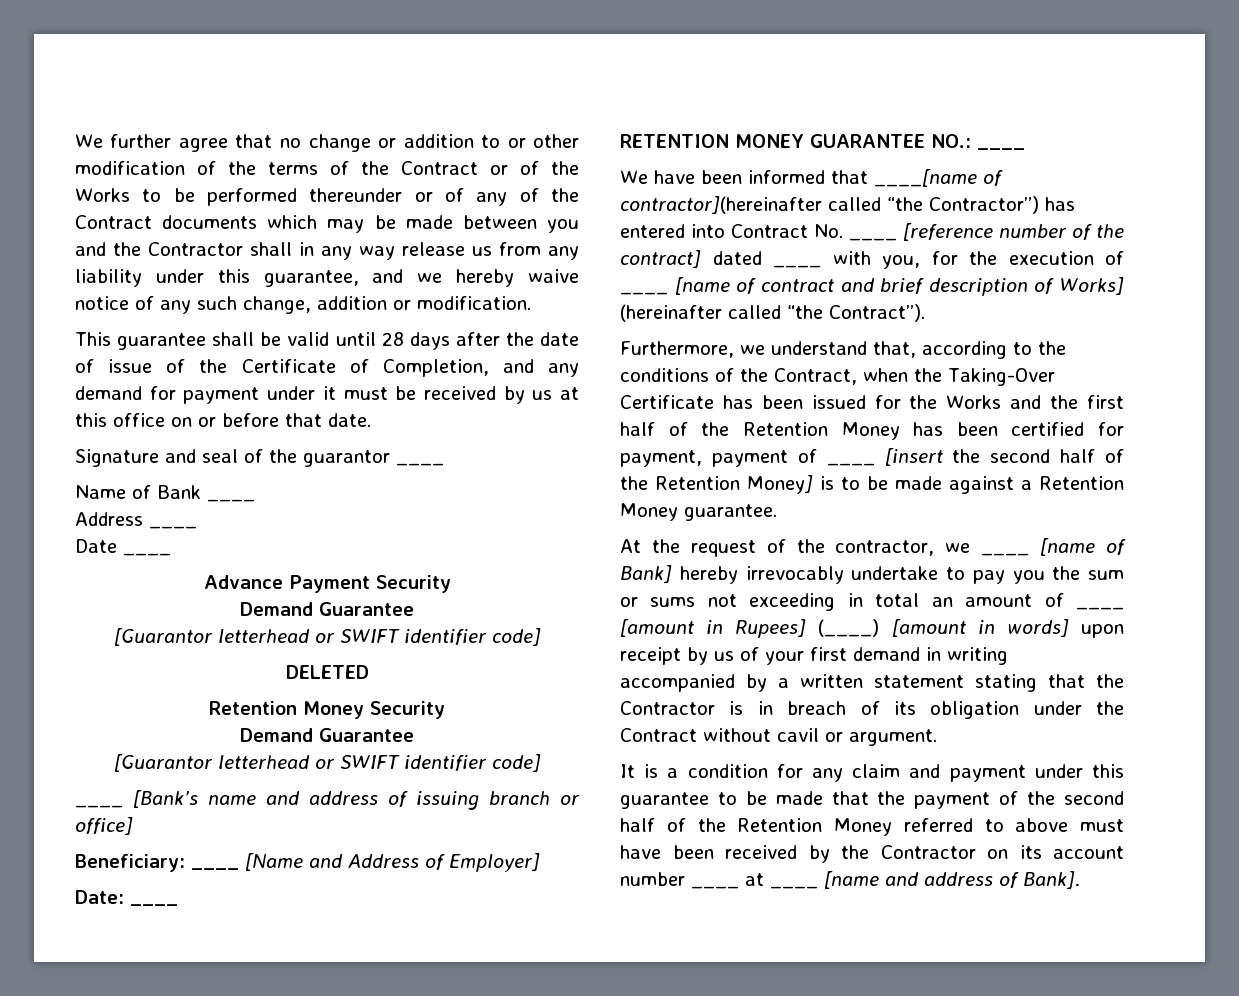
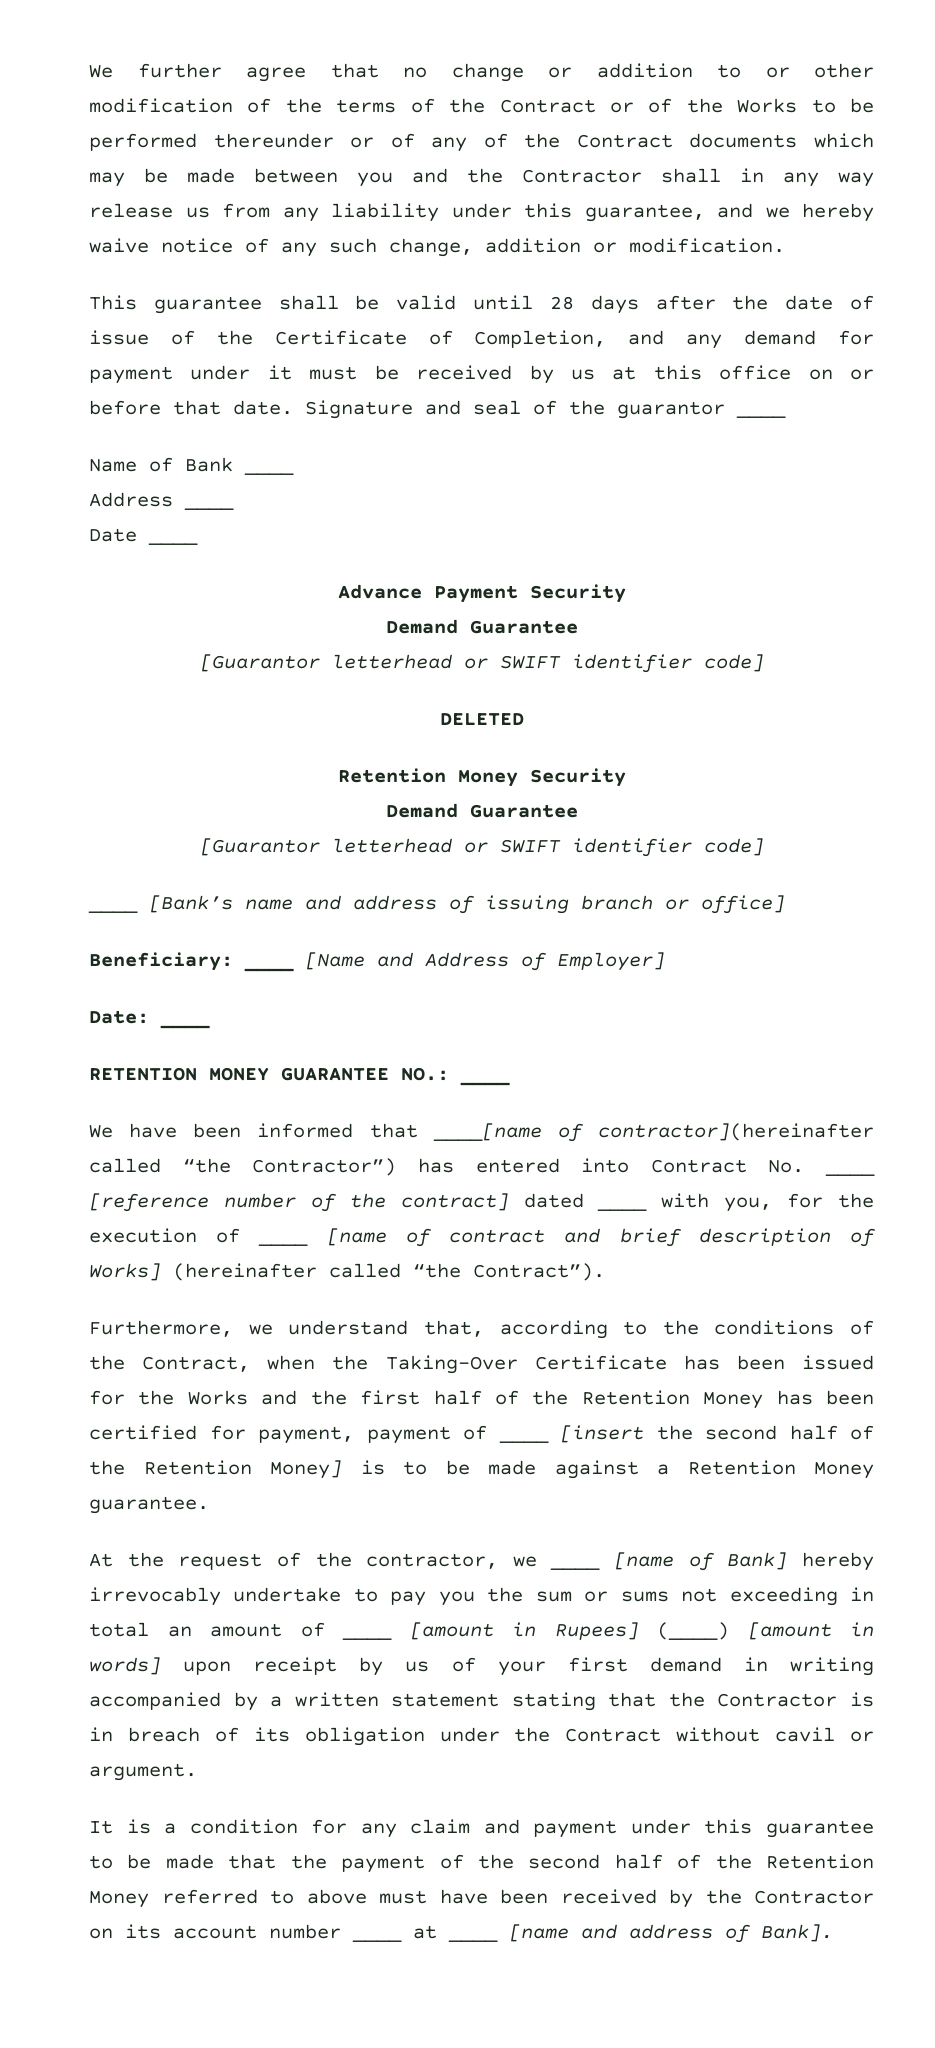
(371, 420) // -> (293, 407) none

